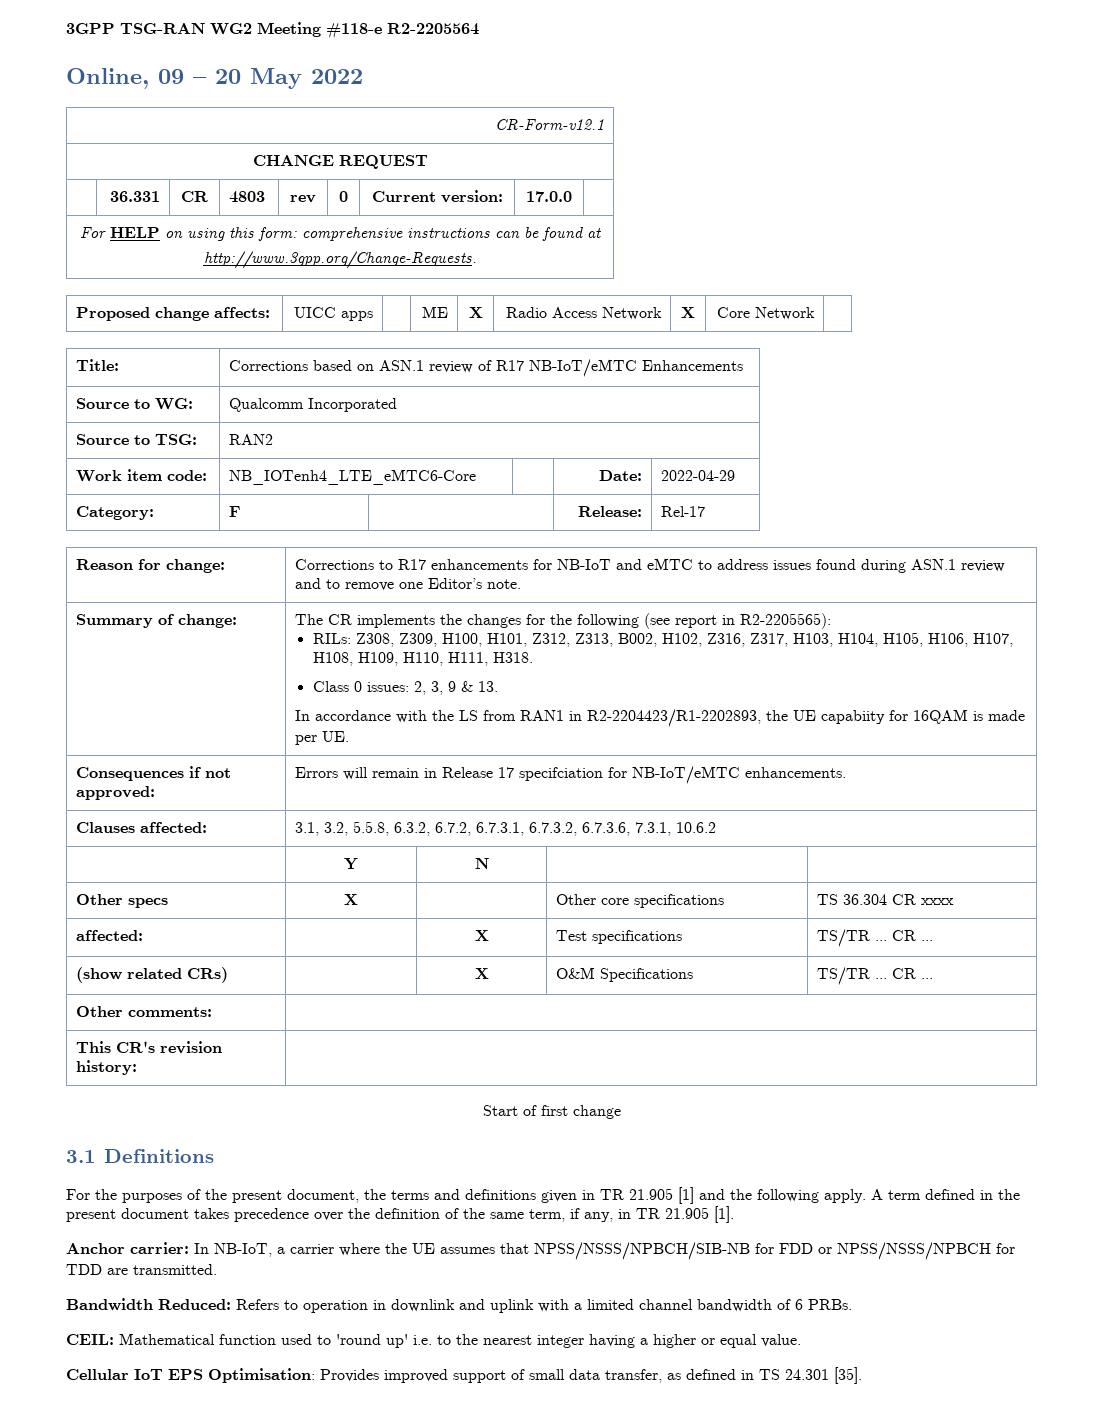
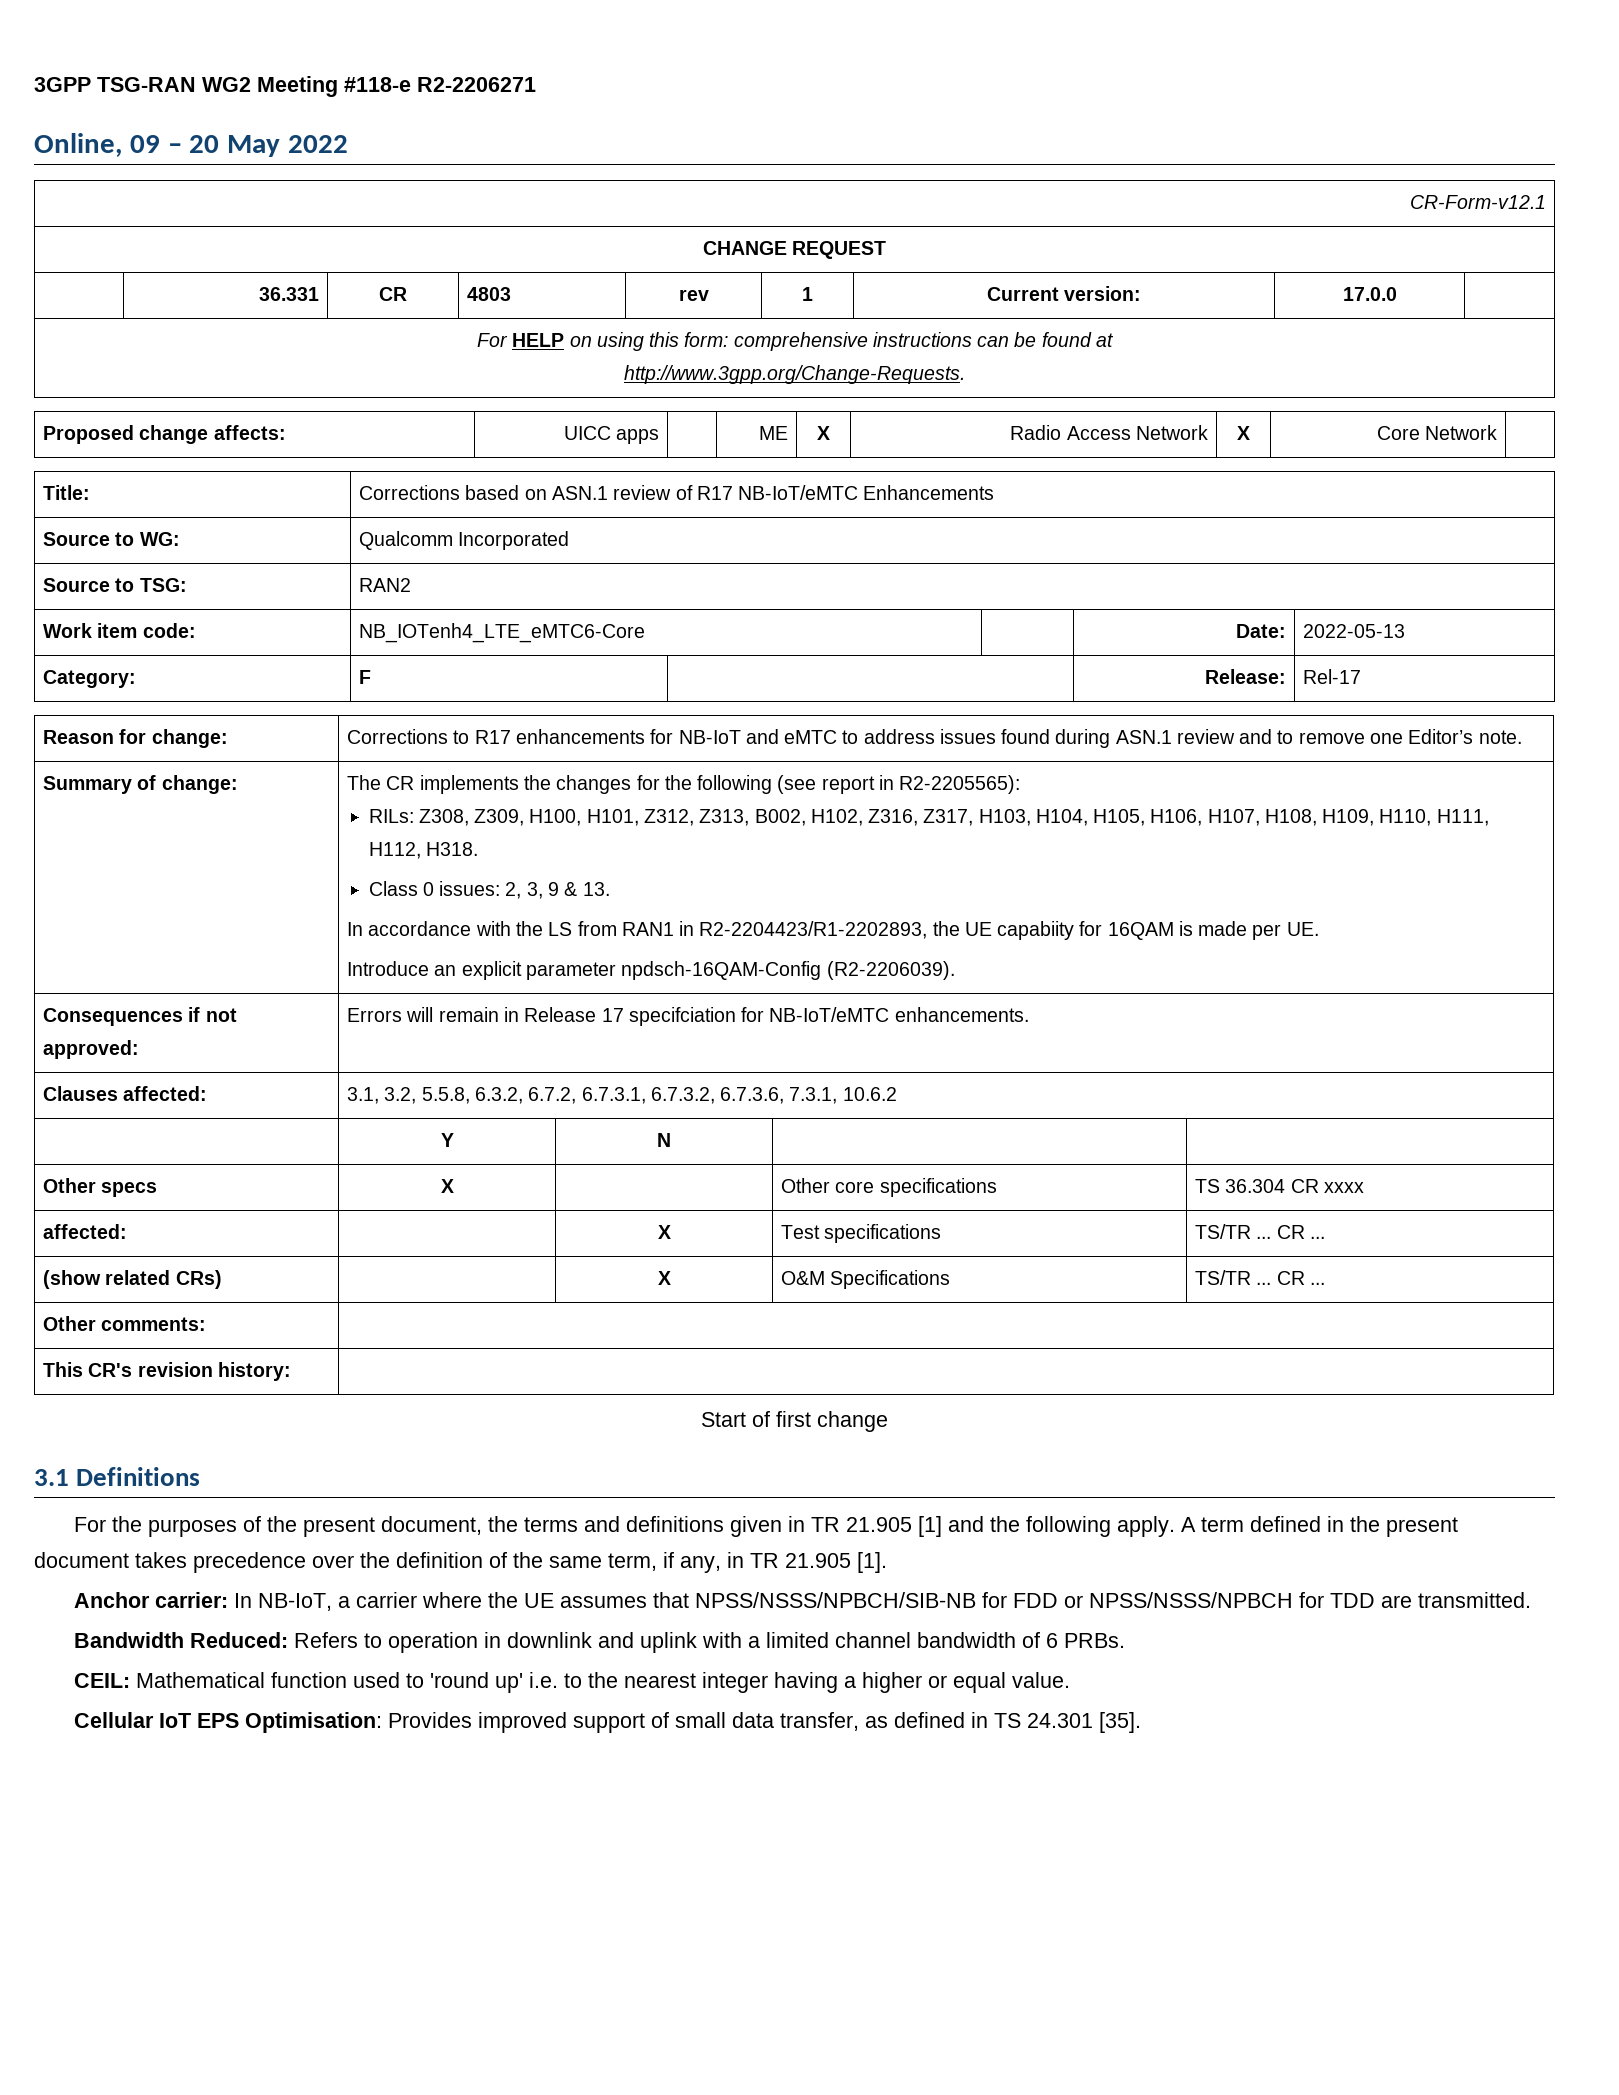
[387,23,479,35] R2-2205564 -> [417,77,536,92] R2-2206271
[339,191,348,202] 0 -> [802,287,813,301] 1
[661,470,736,481] 2022-04-29 -> [1303,624,1406,638] 2022-05-13
(488, 659) none -> [368,842,421,859] H112,
(350, 736) none -> [347,961,955,980] // Introduce an explicit parameter npdsch-16QAM-Config (R2-2206039).

